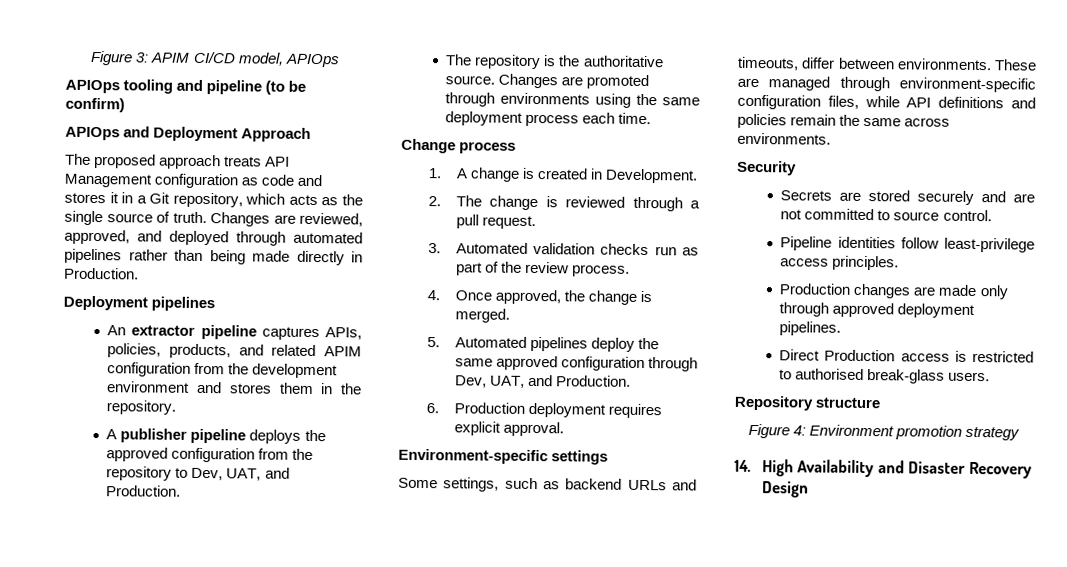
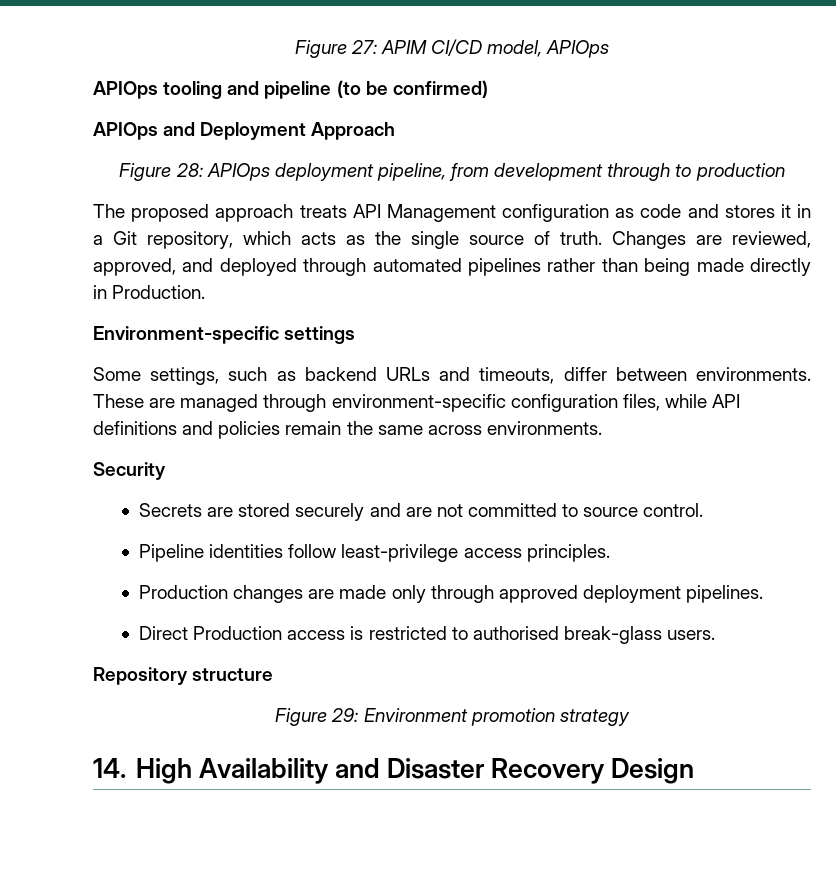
[90,50,150,66] Figure 3: -> [294,40,377,58] Figure 27:
[65,97,125,113] confirm) -> [392,80,488,98] confirmed)
(312, 134) none -> [119,163,785,181] // Figure 28: APIOps deployment pipeline, from development through to production
[63,295,216,312] [107,324,362,341] [107,343,362,359] [107,362,339,379] [106,381,362,395] [106,400,177,415] [106,428,326,444] [106,447,314,463] [106,466,290,481] [106,485,182,497] [445,54,664,70] [445,73,650,90] [445,92,700,108] [445,111,652,127] [401,138,517,154] [427,167,698,184] [427,195,700,212] [455,214,536,230] [427,242,699,256] [455,261,630,277] [426,289,652,305] [454,308,510,323] [426,336,659,352] [454,355,698,372] [454,374,631,388] [425,402,662,419] [453,421,564,437] // Deployment pipelines // An extractor pipeline captures APIs, policies, products, and related APIM configuration from the development environment and stores them in the repository. // A publisher pipeline deploys the approved configuration from the repository to Dev, UAT, and Production. // The repository is the authoritative source. Changes are promoted through environments using the same deployment process each time. // Change process // 1. A change is created in Development. // 2. The change is reviewed through a pull request. // 3. Automated validation checks run as part of the review process. // 4. Once approved, the change is merged. // 5. Automated pipelines deploy the same approved configuration through Dev, UAT, and Production. // 6. Production deployment requires explicit approval. -> (206, 292) none
[792,425,806,436] 4: -> [331,708,359,722] 29:

